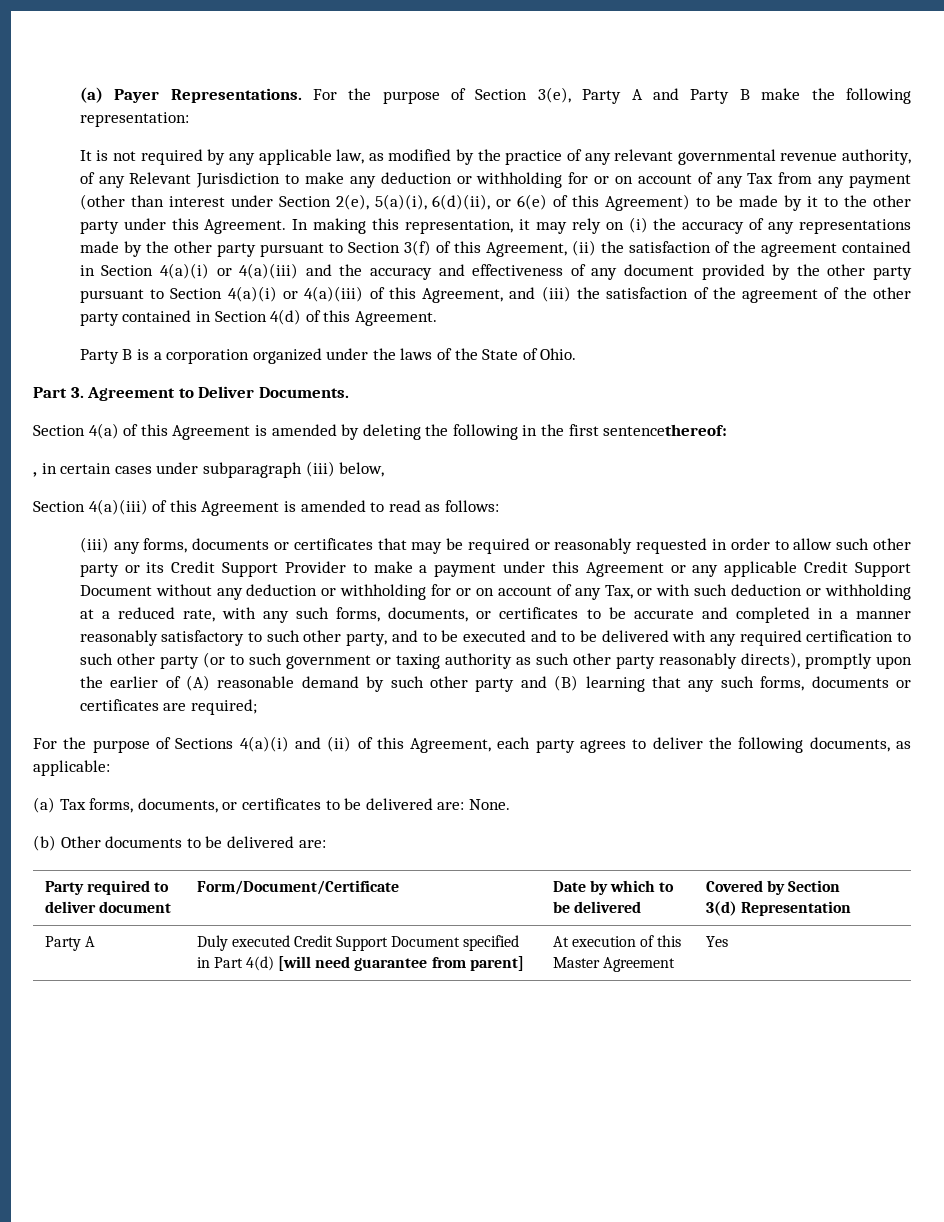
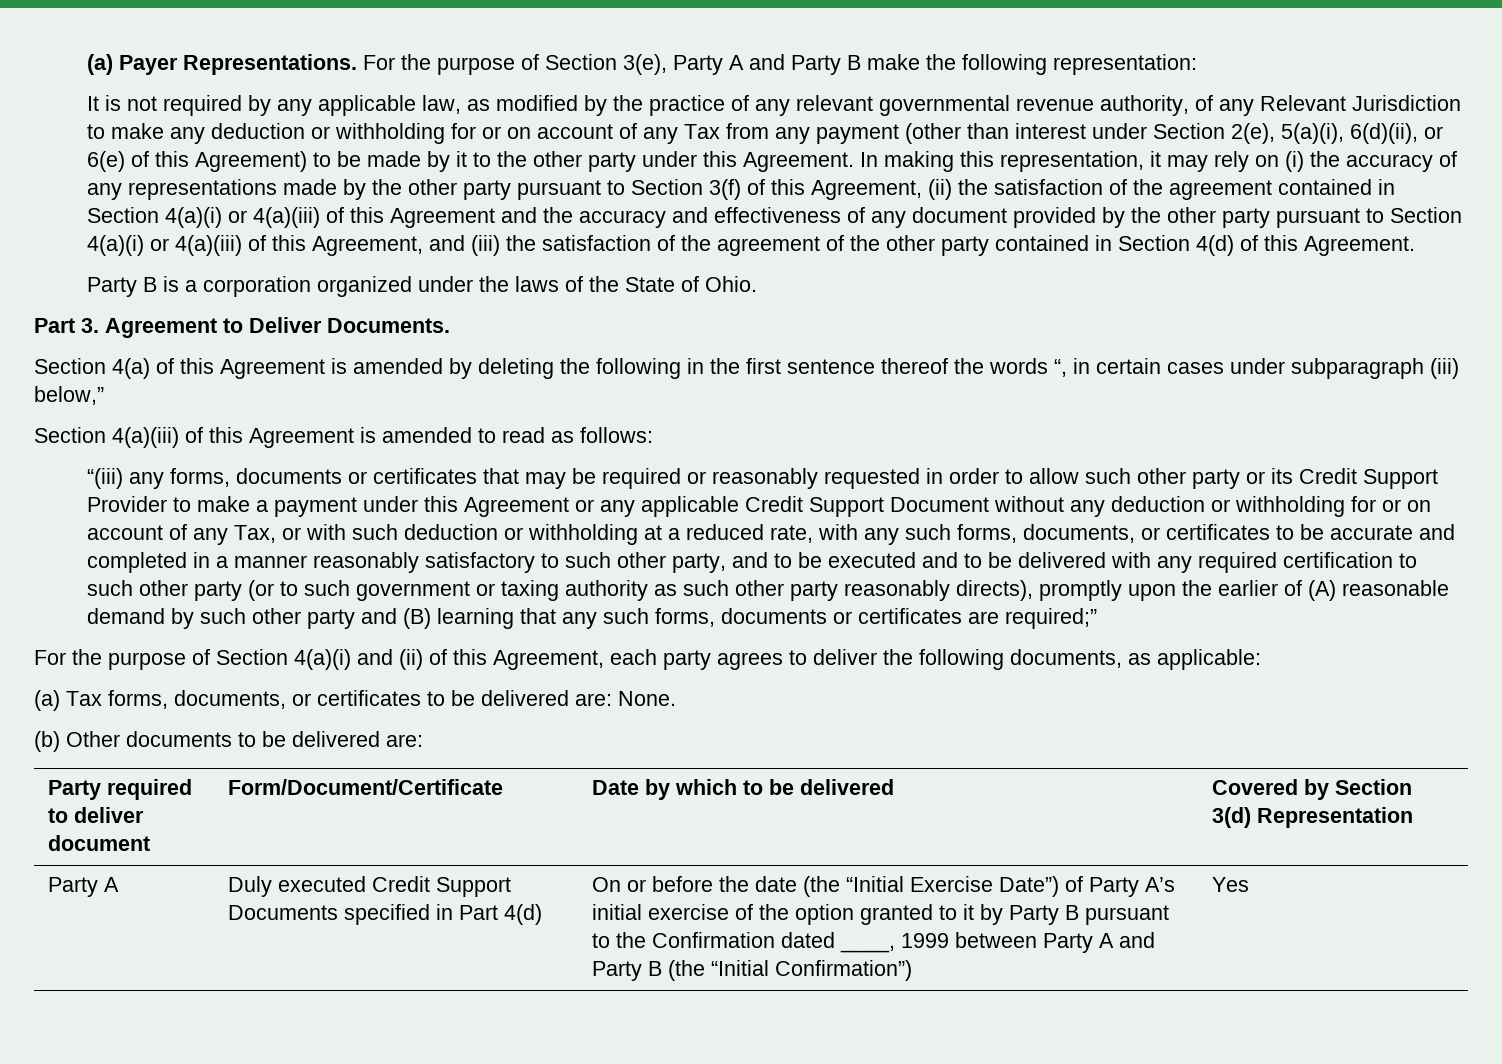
(299, 271) none -> [325,207,495,228] of this Agreement
[603,424,728,436] [33,472,37,477] sentencethereof: // , -> [787,358,1067,377] sentence thereof the words “,
[339,462,385,477] below, -> [34,386,104,405] below,”
[79,537,109,553] (iii) -> [86,468,123,489] “(iii)
[190,699,257,715] [33,737,234,753] required; // For the purpose of Sections -> [1004,608,1097,629] [34,649,288,670] required;” // For the purpose of Section
[391,936,461,947] Document -> [227,905,338,920] Documents
[278,956,524,971] [552,935,682,947] [552,957,675,972] [will need guarantee from parent] | At execution of this Master Agreement -> [591,876,1175,897] [591,904,1169,925] [591,932,1155,953] [591,960,912,981] | On or before the date (the “Initial Exercise Date”) of Party A’s initial exercise of the option granted to it by Party B pursuant to the Confirmation dated ____, 1999 between Party A and Party B (the “Initial Confirmation”)

